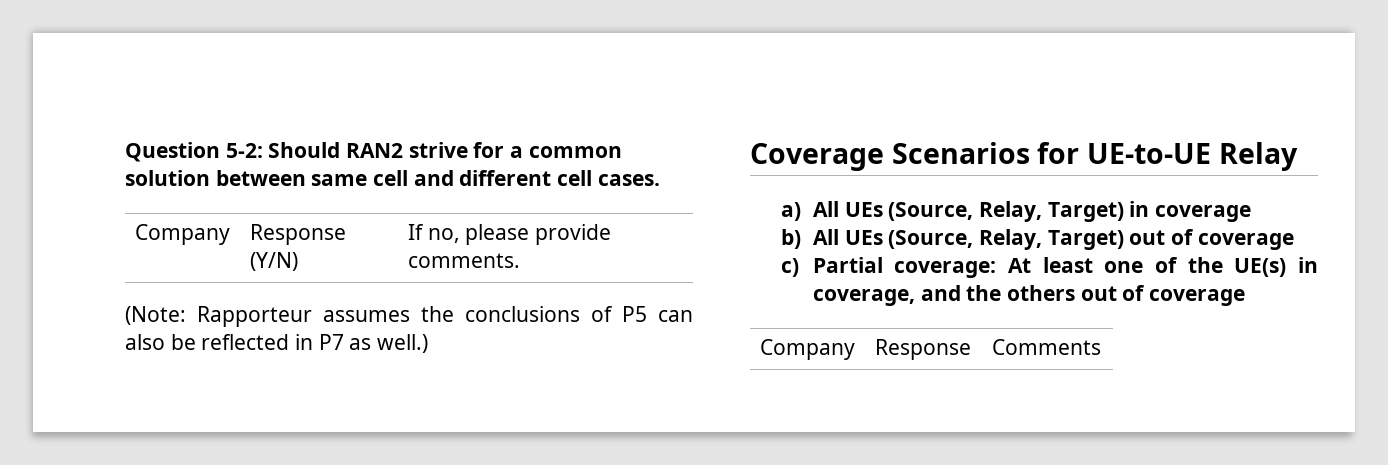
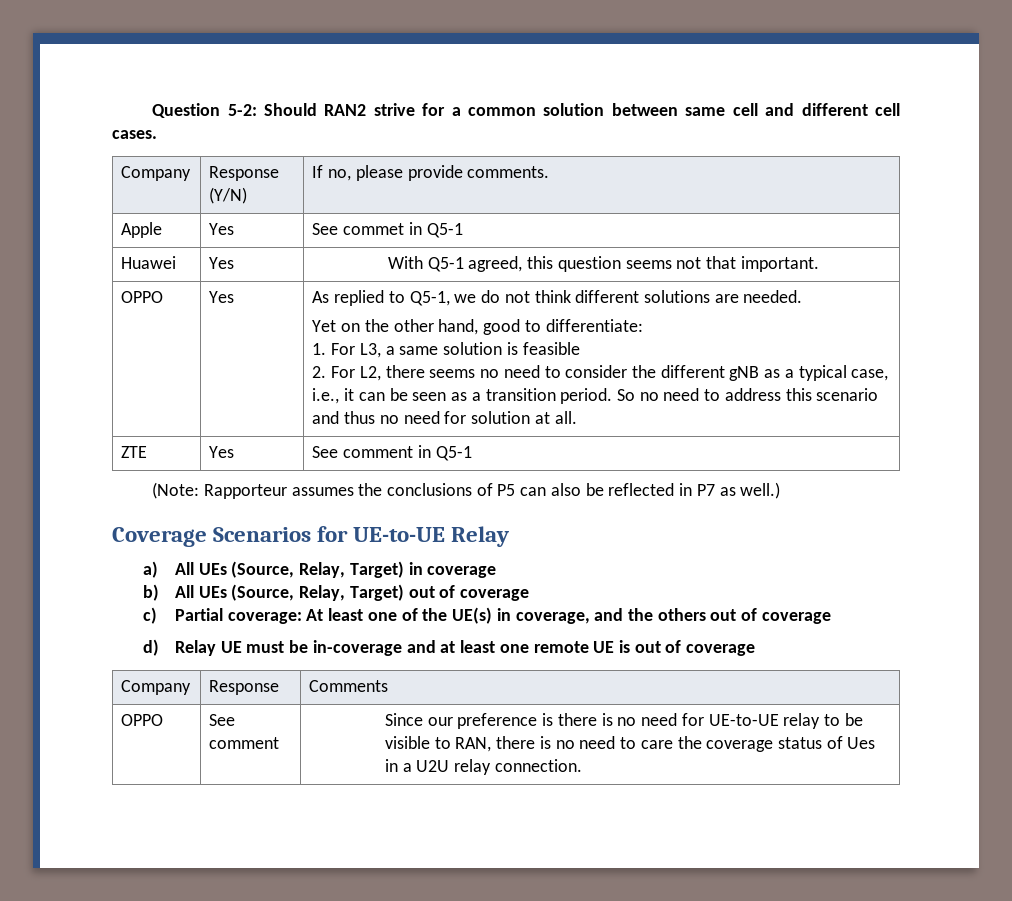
(520, 260) none -> [121,222,163,238] [209,223,235,235] [312,222,463,238] [121,256,177,269] [209,257,235,269] [387,256,819,272] [121,291,164,303] [209,291,235,303] [312,290,803,306] [312,319,643,335] [312,342,580,358] [312,365,889,381] [312,388,879,404] [312,411,577,424] [121,446,148,458] [209,446,235,458] [312,445,472,461] // Apple | Yes | See commet in Q5-1 // Huawei | Yes | With Q5-1 agreed, this question seems not that important. // OPPO | Yes | As replied to Q5-1, we do not think different solutions are needed. // Yet on the other hand, good to differentiate: // 1. For L3, a same solution is feasible // 2. For L2, there seems no need to consider the different gNB as a typical case, i.e., it can be seen as a transition period. So no need to address this scenario and thus no need for solution at all. // ZTE | Yes | See comment in Q5-1
[759,339,855,360] [874,339,971,360] [991,339,1101,355] // Company | Response | Comments -> [143,639,756,656] [121,680,192,695] [209,680,280,695] [309,680,389,692] [121,714,164,726] [209,714,236,726] [209,737,280,749] [384,713,863,729] [384,736,876,752] [384,759,582,775] // d) Relay UE must be in-coverage and at least one remote UE is out of coverage // Company | Response | Comments // OPPO | See comment | Since our preference is there is no need for UE-to-UE relay to be visible to RAN, there is no need to care the coverage status of Ues in a U2U relay connection.

